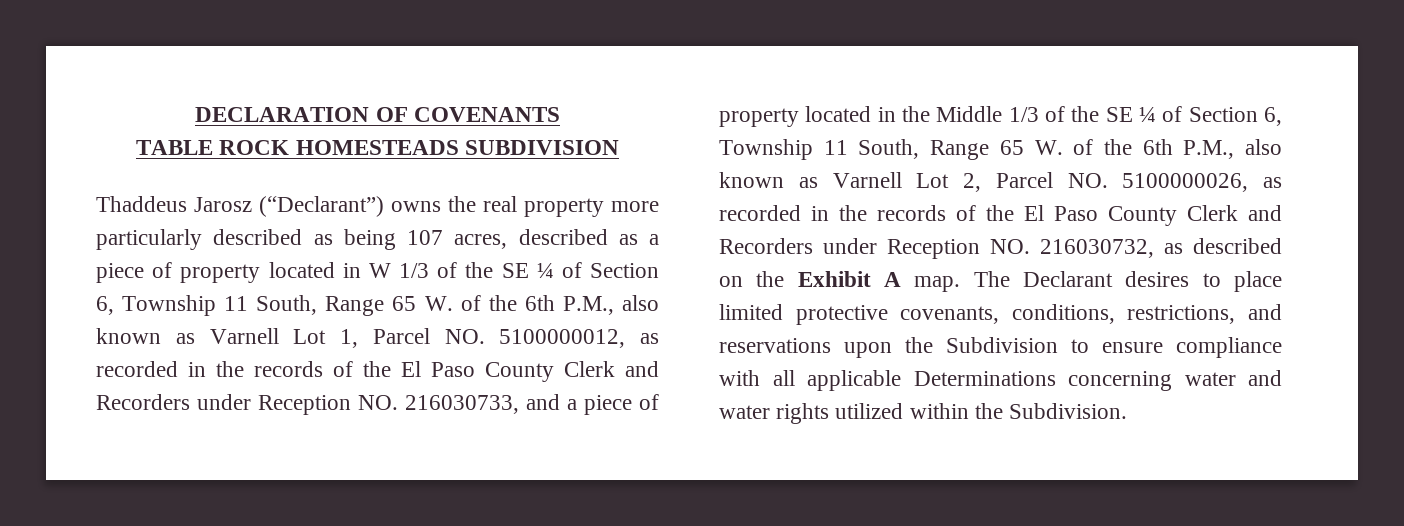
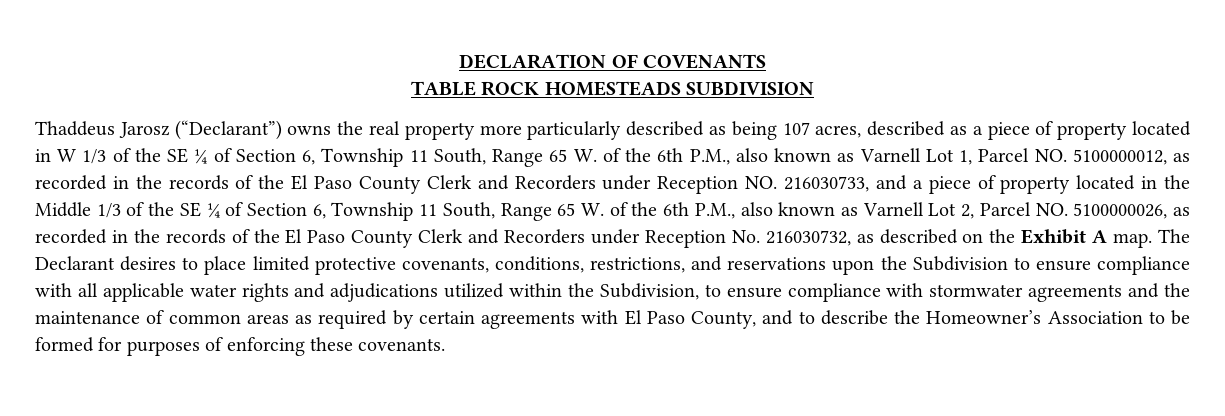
[990,239,1030,254] NO. -> [731,230,760,243] No.
[913,370,1282,391] [719,403,1128,424] Determinations concerning water and water rights utilized within the Subdivision. -> [189,283,1191,302] [35,310,1190,329] [35,337,446,356] water rights and adjudications utilized within the Subdivision, to ensure compliance with stormwater agreements and the maintenance of common areas as required by certain agreements with El Paso County, and to describe the Homeowner’s Association to be formed for purposes of enforcing these covenants.

